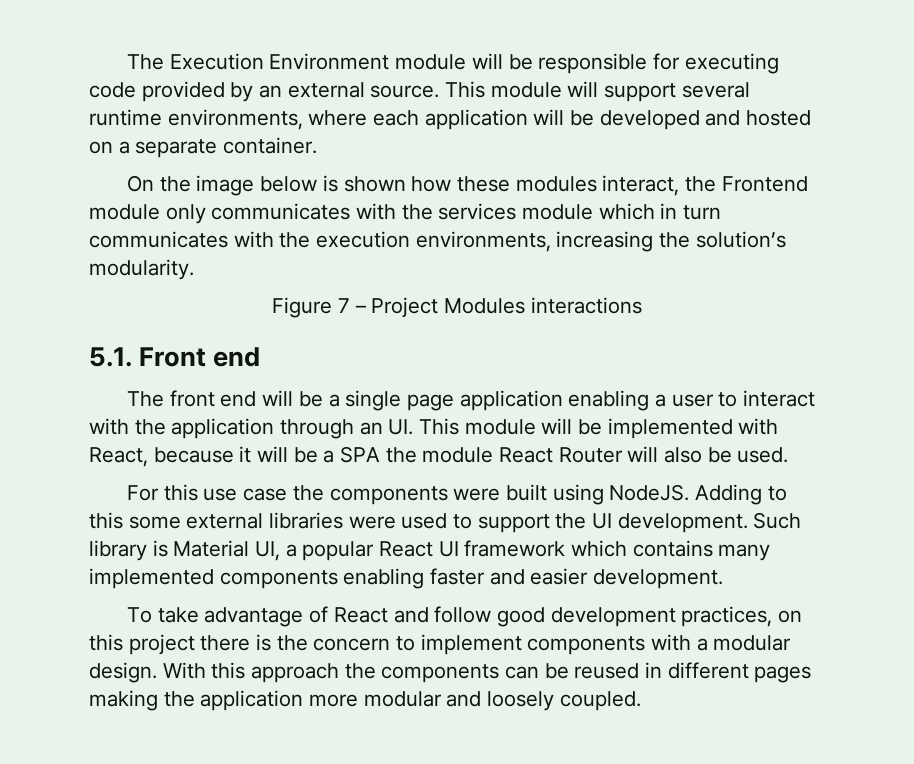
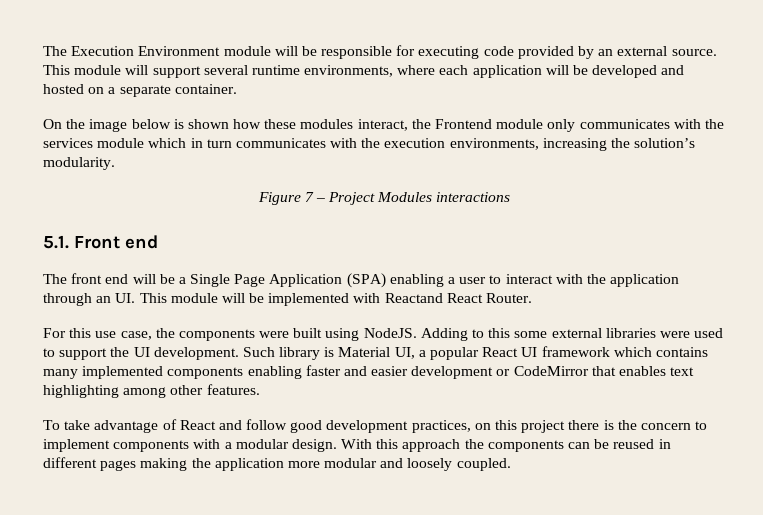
[345,390,563,411] single page application -> [190,273,386,288] Single Page Application (SPA)
[89,446,789,467] React, because it will be a SPA the module React Router will also be used. -> [384,293,533,303] Reactand React Router.
[243,488,288,501] case -> [120,331,152,340] case,
[593,569,724,589] development. -> [411,366,695,379] [43,384,260,398] development or CodeMirror that enables text highlighting among other features.

